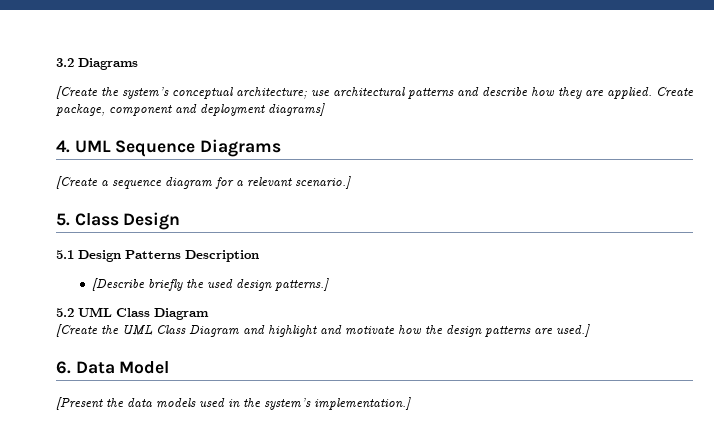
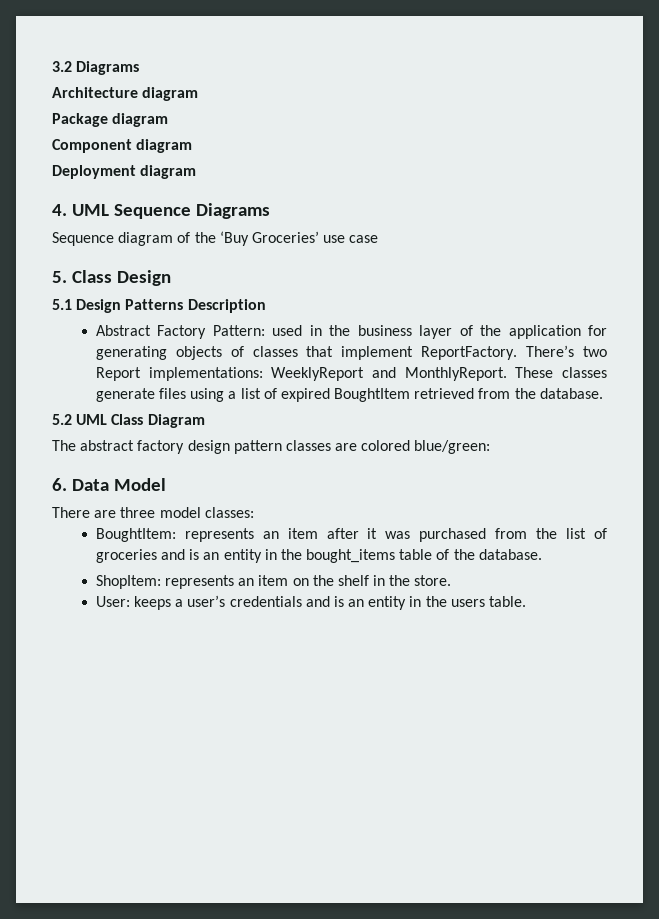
[56,86,694,99] [56,103,325,116] [56,139,282,157] [56,176,351,189] [Create the system’s conceptual architecture; use architectural patterns and describe how they are applied. Create package, component and deployment diagrams] // 4. UML Sequence Diagrams // [Create a sequence diagram for a relevant scenario.] -> [52,87,199,101] [52,113,169,127] [52,139,193,153] [52,165,197,179] [52,203,271,219] [52,231,379,246] Architecture diagram // Package diagram // Component diagram // Deployment diagram // 4. UML Sequence Diagrams // Sequence diagram of the ‘Buy Groceries’ use case
[91,278,329,291] [56,307,209,320] [56,324,590,337] [56,361,170,374] [56,397,411,410] [Describe briefly the used design patterns.] // 5.2 UML Class Diagram // [Create the UML Class Diagram and highlight and motivate how the design patterns are used.] // 6. Data Model // [Present the data models used in the system’s implementation.] -> [95,325,607,339] [95,345,607,360] [95,367,607,381] [95,388,603,402] [52,414,205,428] [52,440,491,454] [52,478,167,491] [52,507,254,518] [95,528,607,542] [95,549,542,563] [95,575,452,589] [95,595,527,610] Abstract Factory Pattern: used in the business layer of the application for generating objects of classes that implement ReportFactory. There’s two Report implementations: WeeklyReport and MonthlyReport. These classes generate files using a list of expired BoughtItem retrieved from the database. // 5.2 UML Class Diagram // The abstract factory design pattern classes are colored blue/green: // 6. Data Model // There are three model classes: // BoughtItem: represents an item after it was purchased from the list of groceries and is an entity in the bought_items table of the database. // ShopItem: represents an item on the shelf in the store. // User: keeps a user’s credentials and is an entity in the users table.

